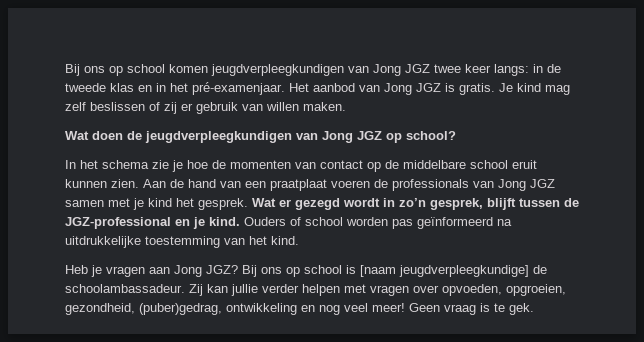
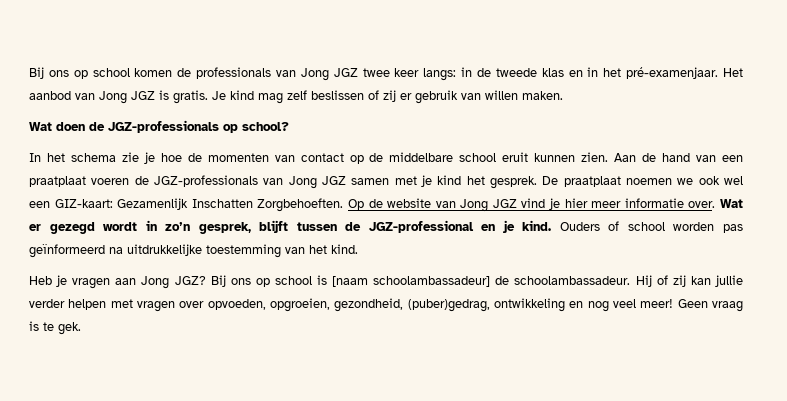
[211,64,344,76] jeugdverpleegkundigen -> [177,67,272,79] de professionals
[145,131,382,143] jeugdverpleegkundigen van Jong JGZ -> [108,120,219,133] JGZ-professionals
[392,179,469,191] professionals -> [154,175,258,187] JGZ-professionals
(248, 204) none -> [542,176,744,187] [29,198,716,212] De praatplaat noemen we ook wel een GIZ-kaart: Gezamenlijk Inschatten Zorgbehoeften. Op de website van Jong JGZ vind je hier meer informatie over.
[399,265,529,277] jeugdverpleegkundige] -> [373,276,491,287] schoolambassadeur]
[189,284,203,296] Zij -> [635,275,686,287] Hij of zij

